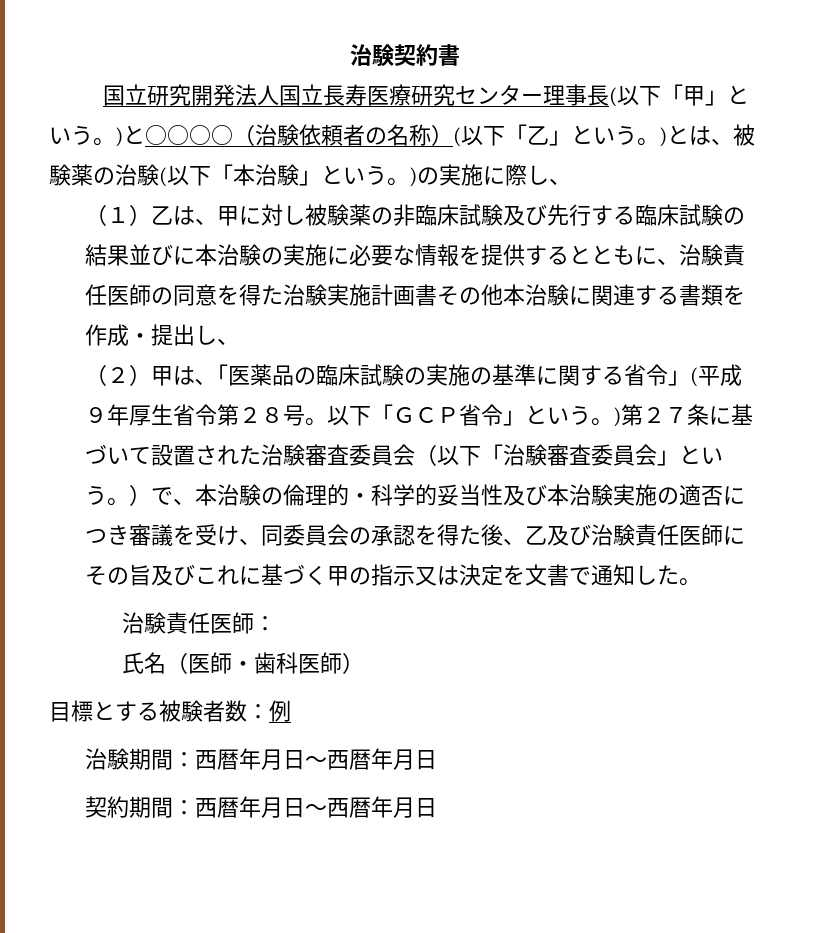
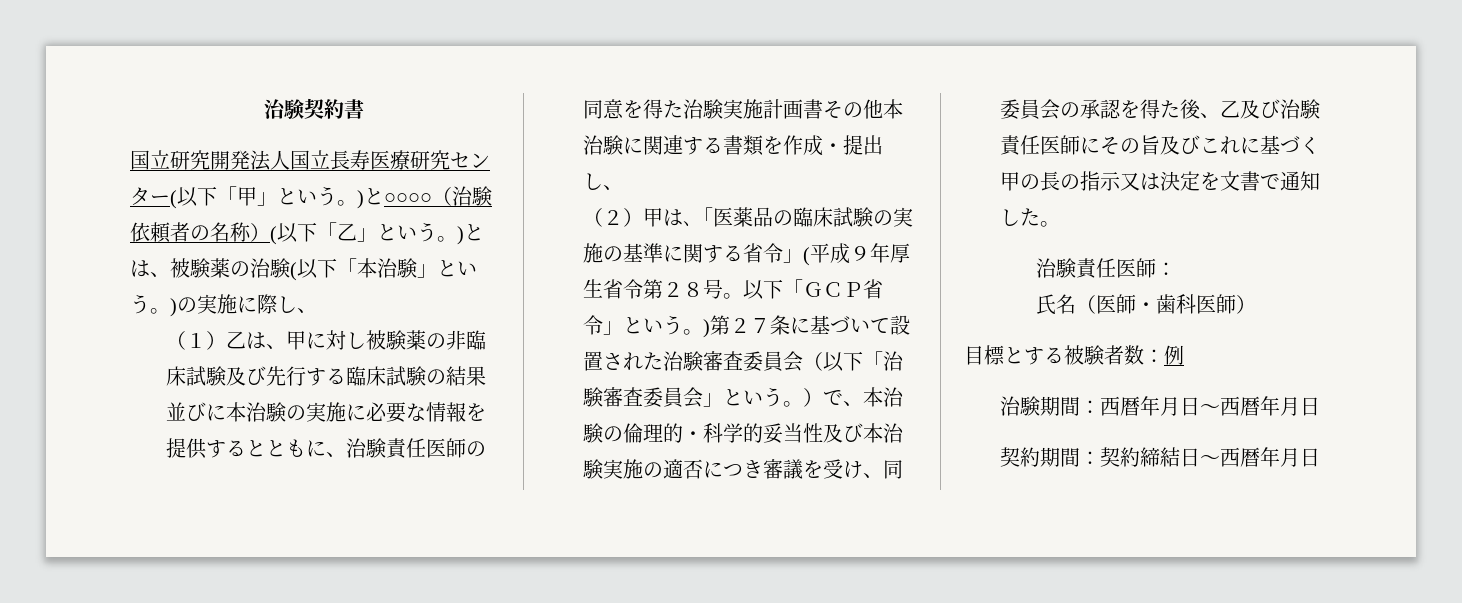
[542,84,609,106] 理事長 -> (170, 199) none
(372, 576) none -> [1039,171,1080,191] 長の
[195,796,284,818] 西暦年月 -> [1099,447,1180,467] 契約締結

